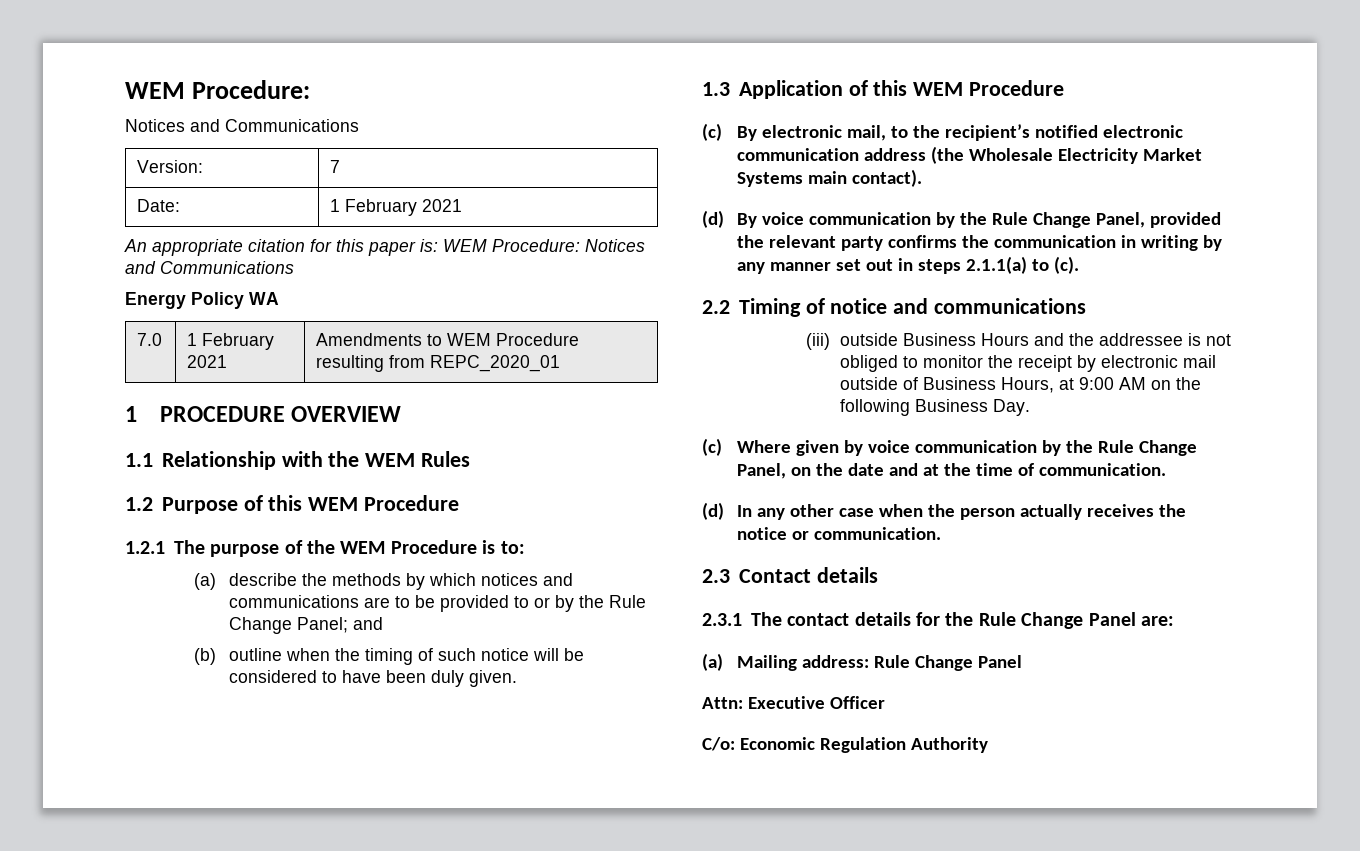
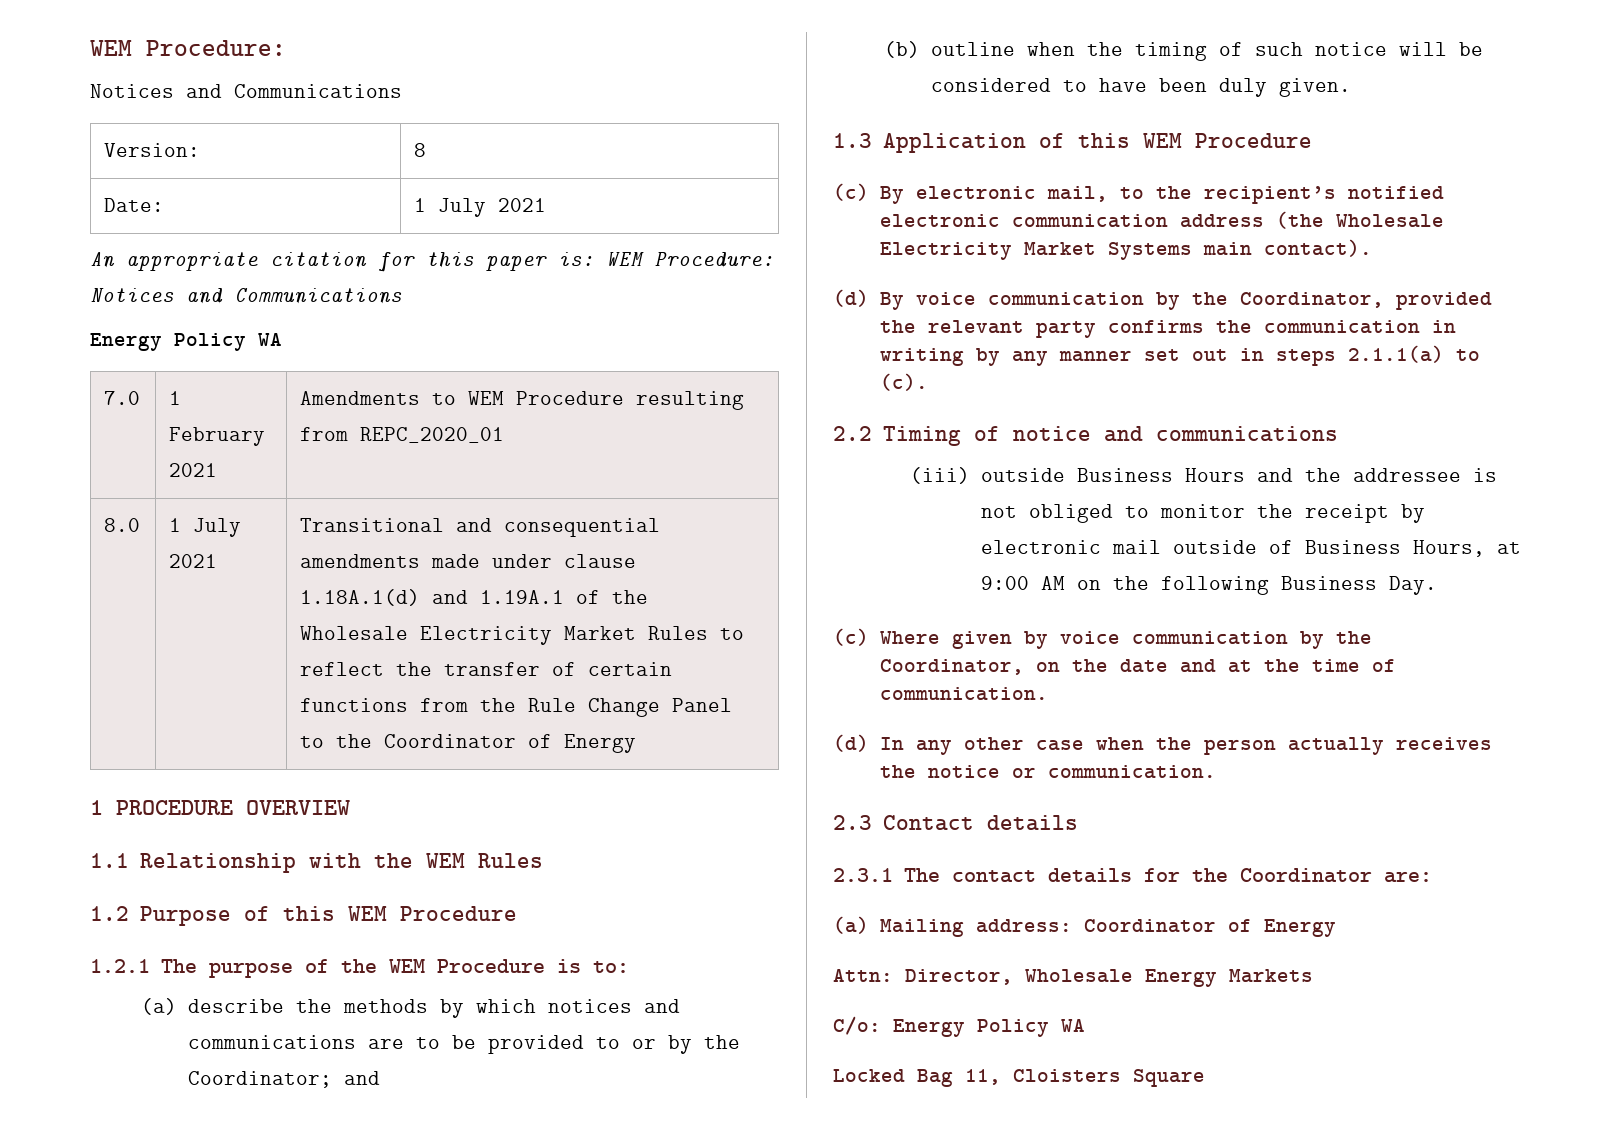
[330,160,341,173] 7 -> [414,143,427,157] 8
[345,199,418,216] February -> [438,198,487,217] July
(561, 363) none -> [104,518,141,532] [169,518,242,537] [169,554,218,568] [300,518,661,537] [300,554,637,568] [300,589,649,606] [300,626,745,645] [300,662,673,676] [300,698,733,717] [300,734,637,753] // 8.0 | 1 July 2021 | Transitional and consequential amendments made under clause 1.18A.1(d) and 1.19A.1 of the Wholesale Electricity Market Rules to reflect the transfer of certain functions from the Rule Change Panel to the Coordinator of Energy
[608,595,646,608] [228,617,348,634] Rule Change Panel; -> [187,1071,332,1088] Coordinator;
[991,212,1145,228] Rule Change Panel, -> [1239,292,1384,308] Coordinator,
[1097,440,1197,456] [736,463,786,479] Rule Change Panel, -> [879,659,1024,675] Coordinator,
[978,612,1136,629] Rule Change Panel -> [1239,868,1372,883] Coordinator
[873,655,1022,671] [702,696,885,709] [702,737,988,753] Rule Change Panel // Attn: Executive Officer // C/o: Economic Regulation Authority -> [1083,919,1336,937] [833,969,1313,987] [833,1016,1085,1037] [833,1069,1205,1087] Coordinator of Energy // Attn: Director, Wholesale Energy Markets // C/o: Energy Policy WA // Locked Bag 11, Cloisters Square

